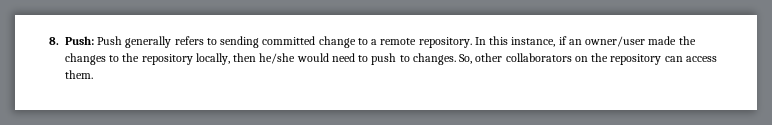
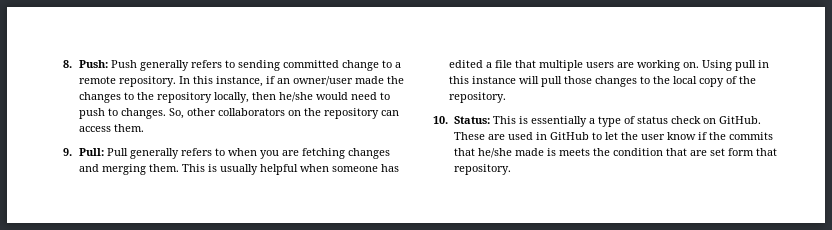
(93, 74) none -> [63,148,390,159] [78,164,399,175] [448,60,769,71] [448,76,756,87] [448,92,506,103] [433,116,761,127] [453,132,773,140] [453,148,777,158] [453,164,511,175] // 9. Pull: Pull generally refers to when you are fetching changes and merging them. This is usually helpful when someone has edited a file that multiple users are working on. Using pull in this instance will pull those changes to the local copy of the repository. // 10. Status: This is essentially a type of status check on GitHub. These are used in GitHub to let the user know if the commits that he/she made is meets the condition that are set form that repository.

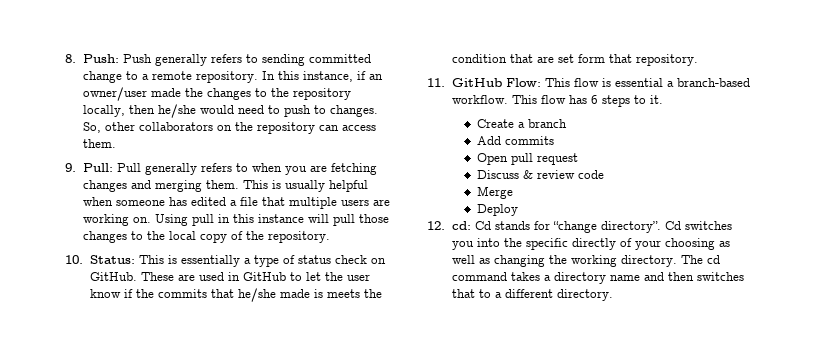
(511, 169) none -> [427,78,750,87] [451,95,663,107] [476,119,567,128] [476,136,554,145] [476,153,578,165] [476,170,604,179] [476,186,513,199] [476,204,518,216] [427,221,732,233] [451,238,730,250] [451,255,720,267] [451,272,744,284] [451,289,613,301] // 11. GitHub Flow: This flow is essential a branch-based workflow. This flow has 6 steps to it. // Create a branch // Add commits // Open pull request // Discuss & review code // Merge // Deploy // 12. cd: Cd stands for “change directory”. Cd switches you into the specific directly of your choosing as well as changing the working directory. The cd command takes a directory name and then switches that to a different directory.

